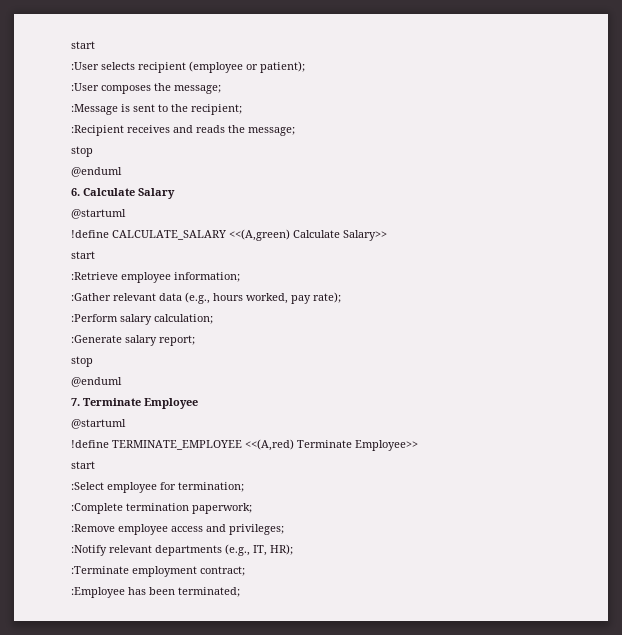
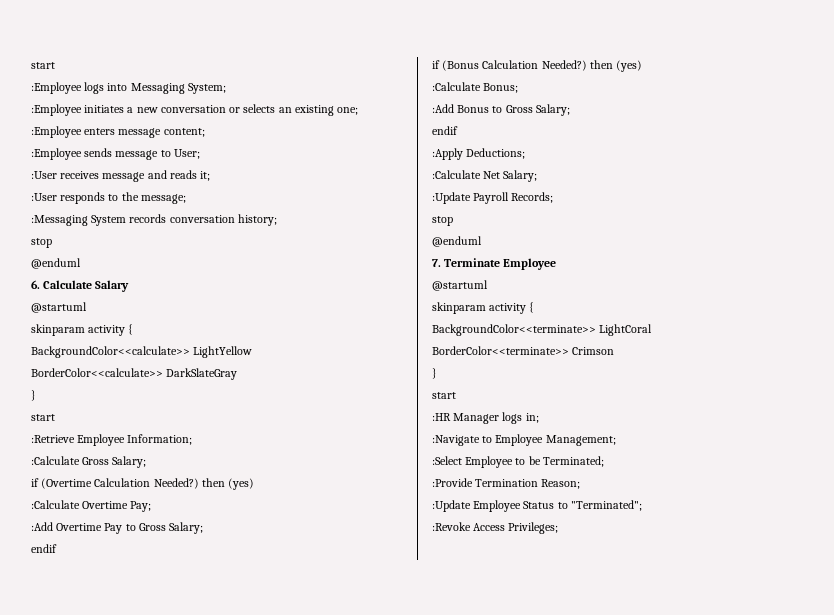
[71,41,95,49] [71,61,305,73] [71,83,221,94] [71,104,242,115] [71,125,295,136] start // :User selects recipient (employee or patient); // :User composes the message; // :Message is sent to the recipient; // :Recipient receives and reads the message; -> [31,62,55,69] [31,82,226,94] [31,104,359,116] [31,126,205,138] [31,148,200,160] [31,170,211,182] [31,192,186,204] [31,214,277,226] start // :Employee logs into Messaging System; // :Employee initiates a new conversation or selects an existing one; // :Employee enters message content; // :Employee sends message to User; // :User receives message and reads it; // :User responds to the message; // :Messaging System records conversation history;
[71,229,387,241] [71,251,95,259] [71,272,240,283] [71,292,341,304] [71,314,213,325] [71,335,195,346] !define CALCULATE_SALARY <<(A,green) Calculate Salary>> // start // :Retrieve employee information; // :Gather relevant data (e.g., hours worked, pay rate); // :Perform salary calculation; // :Generate salary report; -> [31,324,134,336] [31,346,253,358] [31,368,238,380] [31,390,36,401] [31,414,55,421] [31,434,193,446] [31,456,147,468] [31,478,255,490] [31,500,152,512] [31,522,204,534] [31,544,57,553] [432,60,643,72] [432,82,519,93] [432,104,570,116] [432,126,458,135] [432,148,526,160] [432,170,538,182] [432,192,554,204] skinparam activity { // BackgroundColor<<calculate>> LightYellow // BorderColor<<calculate>> DarkSlateGray // } // start // :Retrieve Employee Information; // :Calculate Gross Salary; // if (Overtime Calculation Needed?) then (yes) // :Calculate Overtime Pay; // :Add Overtime Pay to Gross Salary; // endif // if (Bonus Calculation Needed?) then (yes) // :Calculate Bonus; // :Add Bonus to Gross Salary; // endif // :Apply Deductions; // :Calculate Net Salary; // :Update Payroll Records;
[71,439,418,451] [71,461,95,469] [71,482,244,493] [71,503,252,514] [71,524,284,535] [71,544,293,556] [71,566,245,577] [71,587,240,598] !define TERMINATE_EMPLOYEE <<(A,red) Terminate Employee>> // start // :Select employee for termination; // :Complete termination paperwork; // :Remove employee access and privileges; // :Notify relevant departments (e.g., IT, HR); // :Terminate employment contract; // :Employee has been terminated; -> [432,302,535,314] [432,324,653,336] [432,346,615,355] [432,368,437,379] [432,392,456,399] [432,412,539,424] [432,434,616,446] [432,456,604,468] [432,478,581,489] [432,500,642,512] [432,522,559,534] skinparam activity { // BackgroundColor<<terminate>> LightCoral // BorderColor<<terminate>> Crimson // } // start // :HR Manager logs in; // :Navigate to Employee Management; // :Select Employee to be Terminated; // :Provide Termination Reason; // :Update Employee Status to "Terminated"; // :Revoke Access Privileges;

